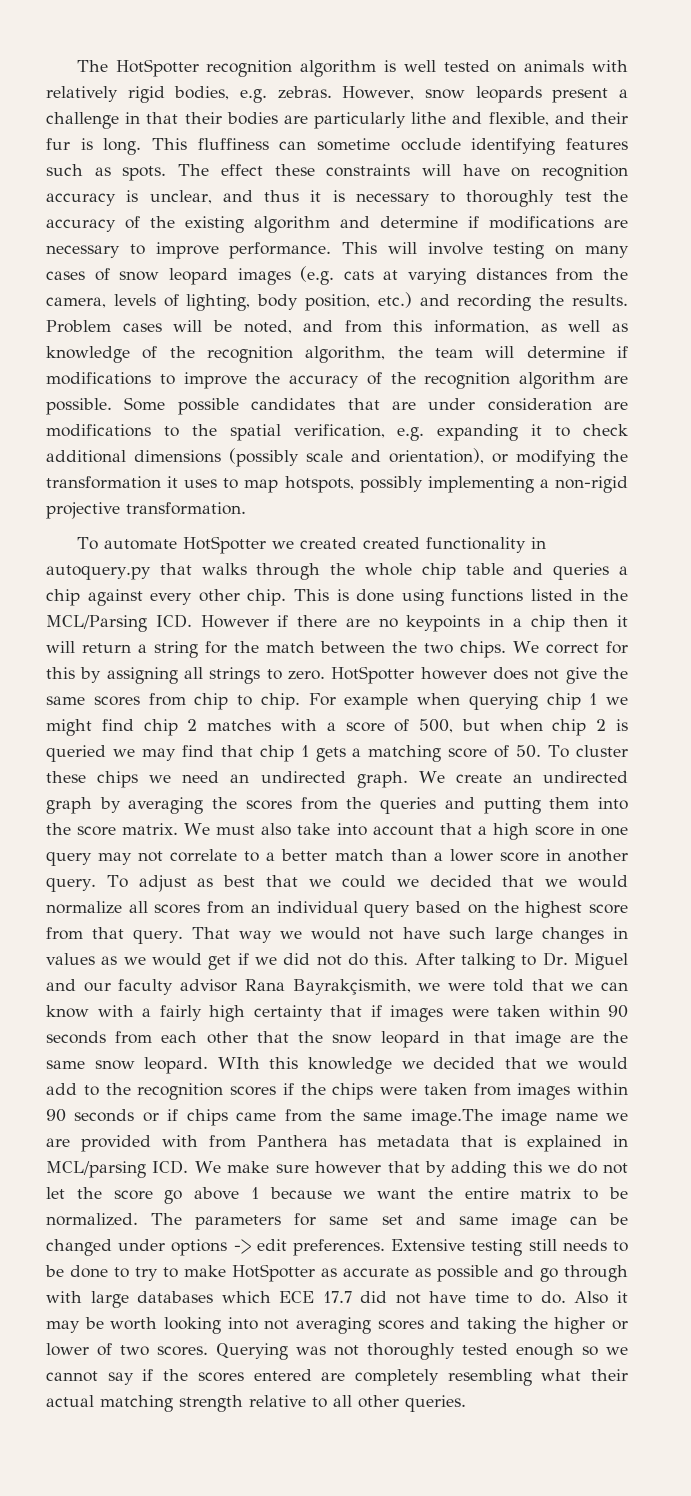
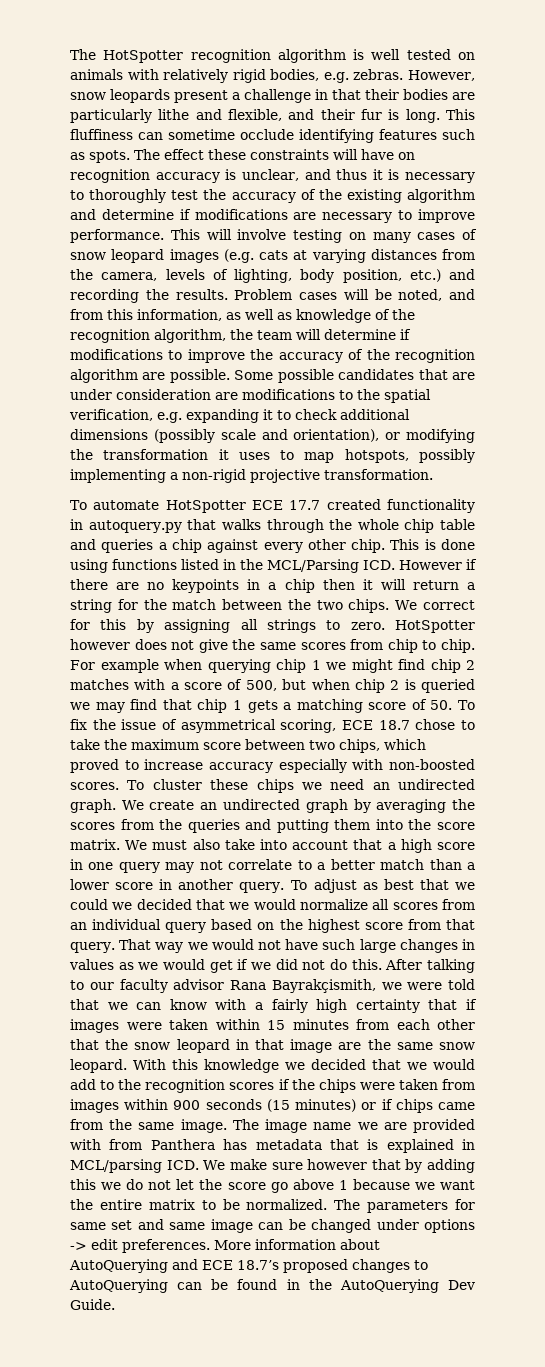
[271,537,357,549] we created -> [251,500,321,510] ECE 17.7
(570, 751) none -> [70,719,476,733] [70,739,426,753] [70,759,475,773] [70,780,145,790] fix the issue of asymmetrical scoring, ECE 18.7 chose to take the maximum score between two chips, which proved to increase accuracy especially with non-boosted scores. To
[542,952,629,970] [46,979,76,991] Dr. Miguel and -> (84, 985) none
[608,1005,628,1018] [46,1031,106,1044] 90 seconds -> [267,1019,349,1030] 15 minutes
[217,1057,260,1069] WIth -> [133,1059,166,1070] With
[46,1109,135,1122] 90 seconds -> [173,1099,357,1112] 900 seconds (15 minutes)
[410,1109,493,1126] image.The -> [180,1119,259,1133] image. The
[391,1239,628,1256] [45,1264,628,1282] [46,1291,629,1308] [46,1317,629,1334] [46,1343,628,1360] [46,1369,628,1386] [46,1395,466,1412] Extensive testing still needs to be done to try to make HotSpotter as accurate as possible and go through with large databases which ECE 17.7 did not have time to do. Also it may be worth looking into not averaging scores and taking the higher or lower of two scores. Querying was not thoroughly tested enough so we cannot say if the scores entered are completely resembling what their actual matching strength relative to all other queries. -> [214,1239,380,1250] [69,1259,428,1273] [69,1279,475,1293] [70,1299,115,1310] More information about AutoQuerying and ECE 18.7’s proposed changes to AutoQuerying can be found in the AutoQuerying Dev Guide.

